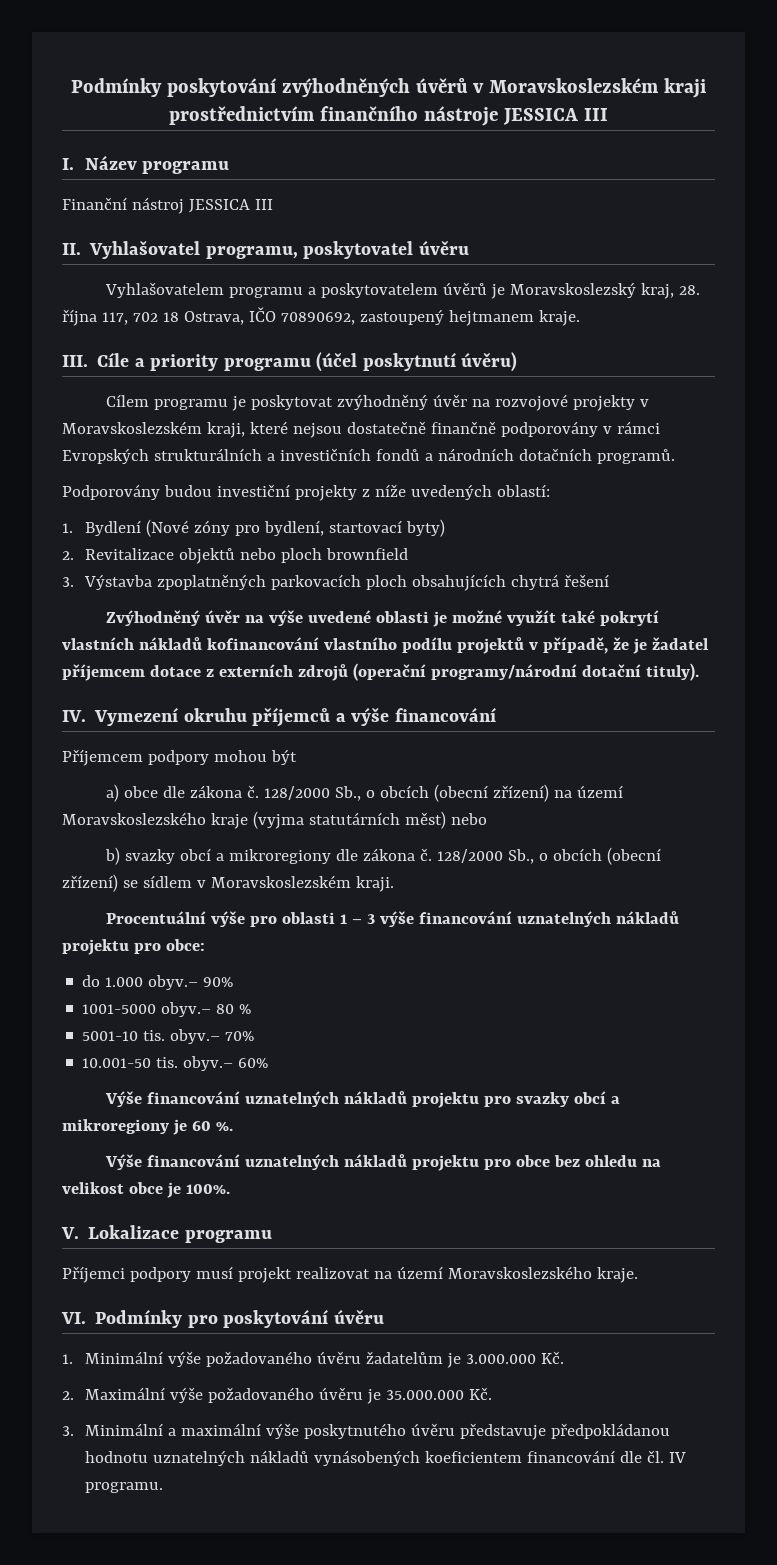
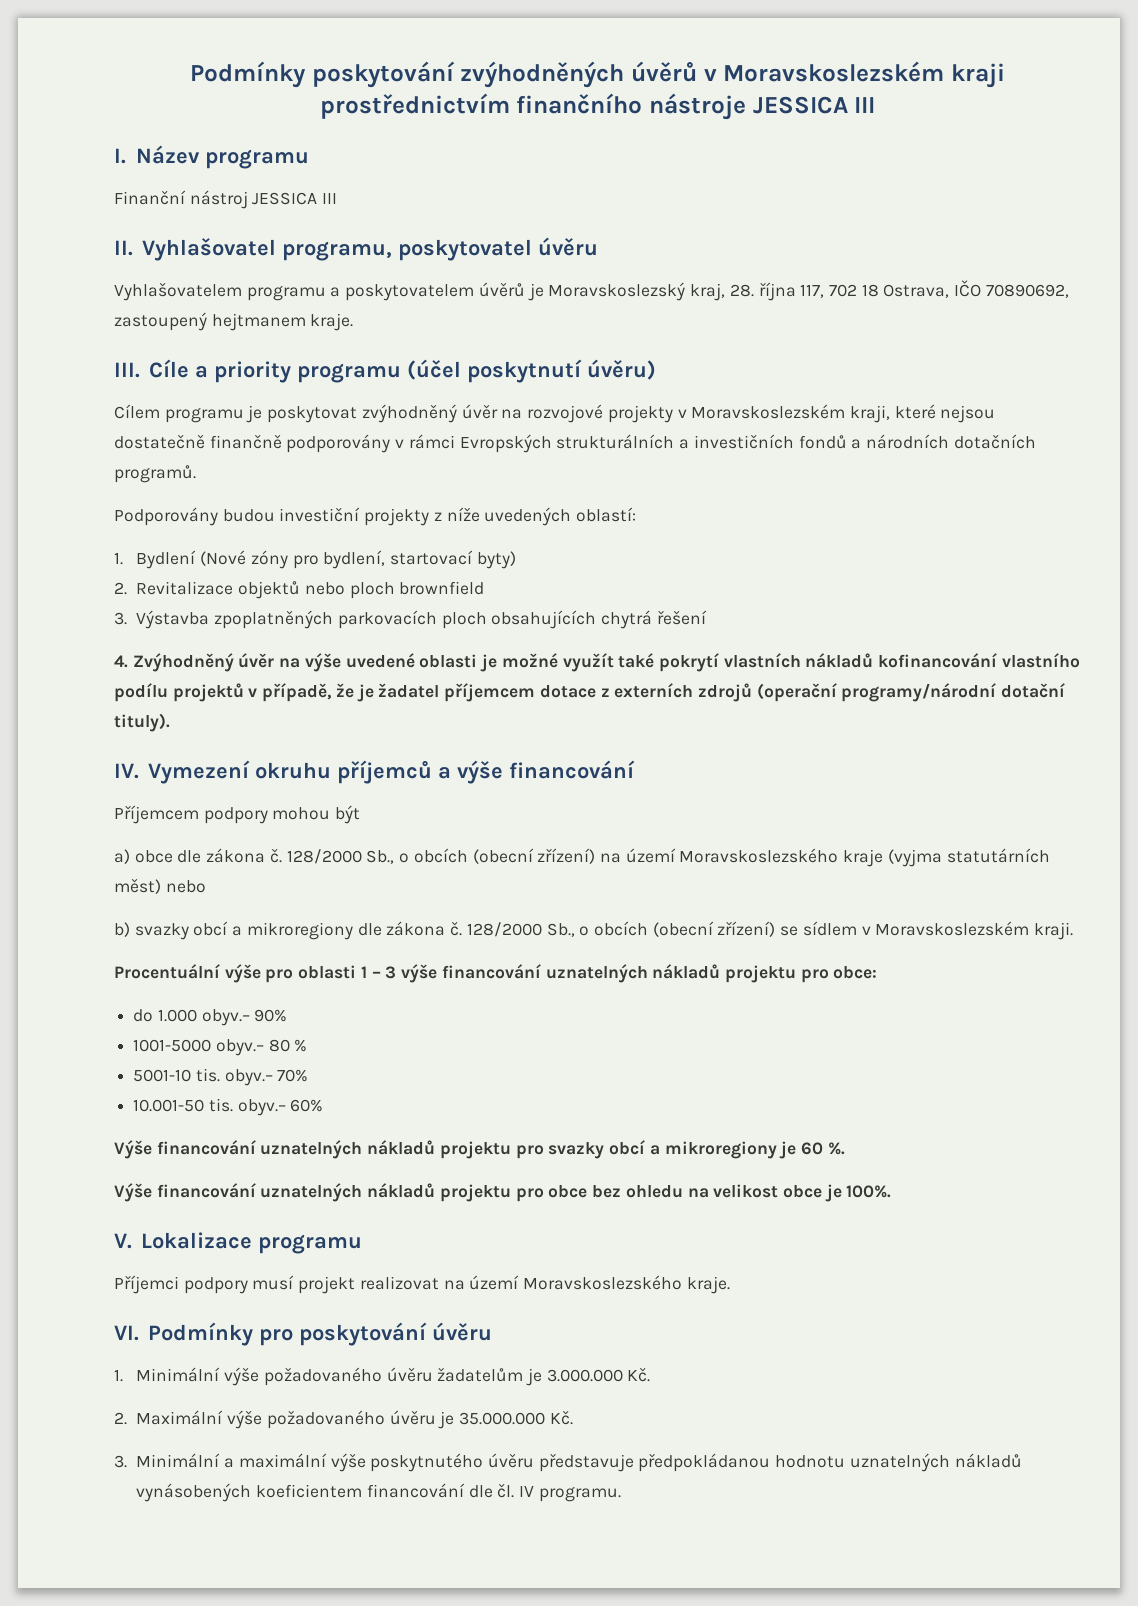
(609, 580) none -> [114,655,128,668] 4.

